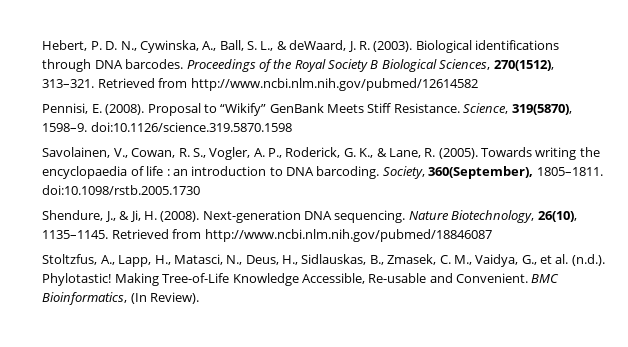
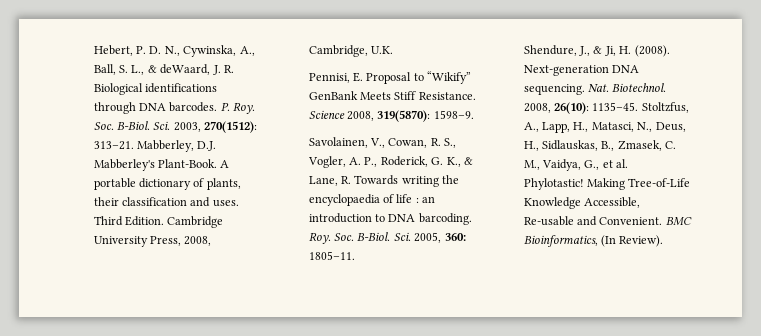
[373,41,413,52] (2003). -> (234, 69) none
[186,59,554,72] [42,78,478,91] Proceedings of the Royal Society B Biological Sciences, 270(1512), 313–321. Retrieved from http://www.ncbi.nlm.nih.gov/pubmed/12614582 -> [220,102,256,114] [93,121,258,133] [93,140,217,152] [93,159,230,171] [93,178,241,190] [93,197,239,207] [93,216,224,228] [93,236,212,247] [308,45,394,57] P. Roy. Soc. B-Biol. Sci. 2003, 270(1512): 313–21. Mabberley, D.J. Mabberley's Plant-Book. A portable dictionary of plants, their classification and uses. Third Edition. Cambridge University Press, 2008, Cambridge, U.K.
[105,104,145,115] (2008). -> (364, 77) none
[463,103,572,115] Science, 319(5870), -> [308,110,431,122] Science 2008, 319(5870):
[90,122,292,132] doi:10.1126/science.319.5870.1598 -> (474, 114) none
[438,148,478,159] (2005). -> (352, 180) none
[382,166,603,179] [42,185,201,195] Society, 360(September), 1805–1811. doi:10.1098/rstb.2005.1730 -> [308,232,466,244] [308,251,355,260] Roy. Soc. B-Biol. Sci. 2005, 360: 1805–11.
[408,210,577,223] [42,229,492,242] Nature Biotechnology, 26(10), 1135–1145. Retrieved from http://www.ncbi.nlm.nih.gov/pubmed/18846087 // -> [588,83,667,92] [523,102,639,114] Nat. Biotechnol. 2008, 26(10): 1135–45.
[571,254,605,266] (n.d.). -> (629, 163) none

